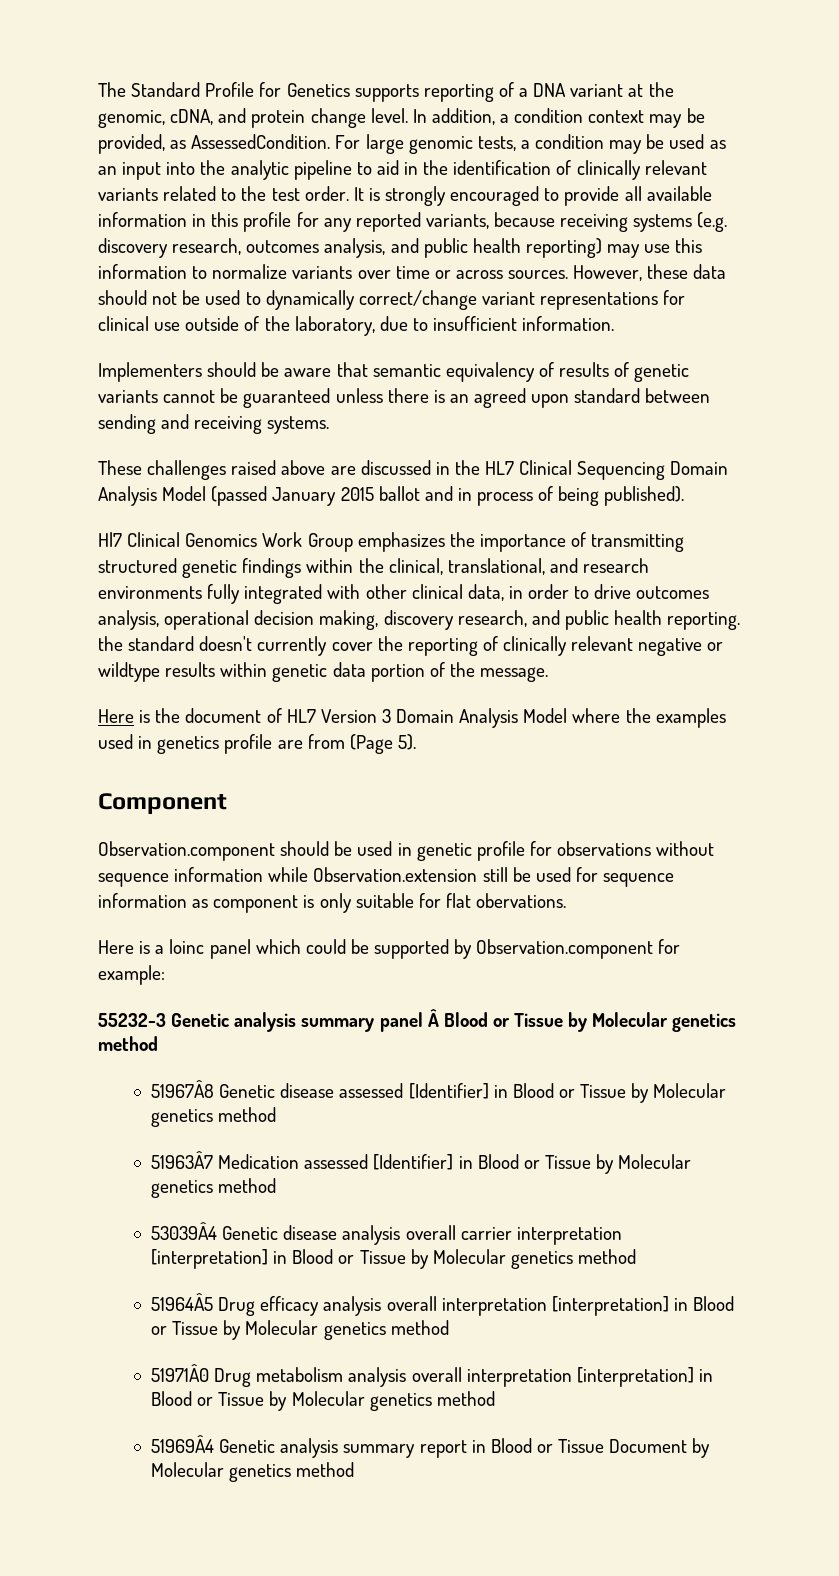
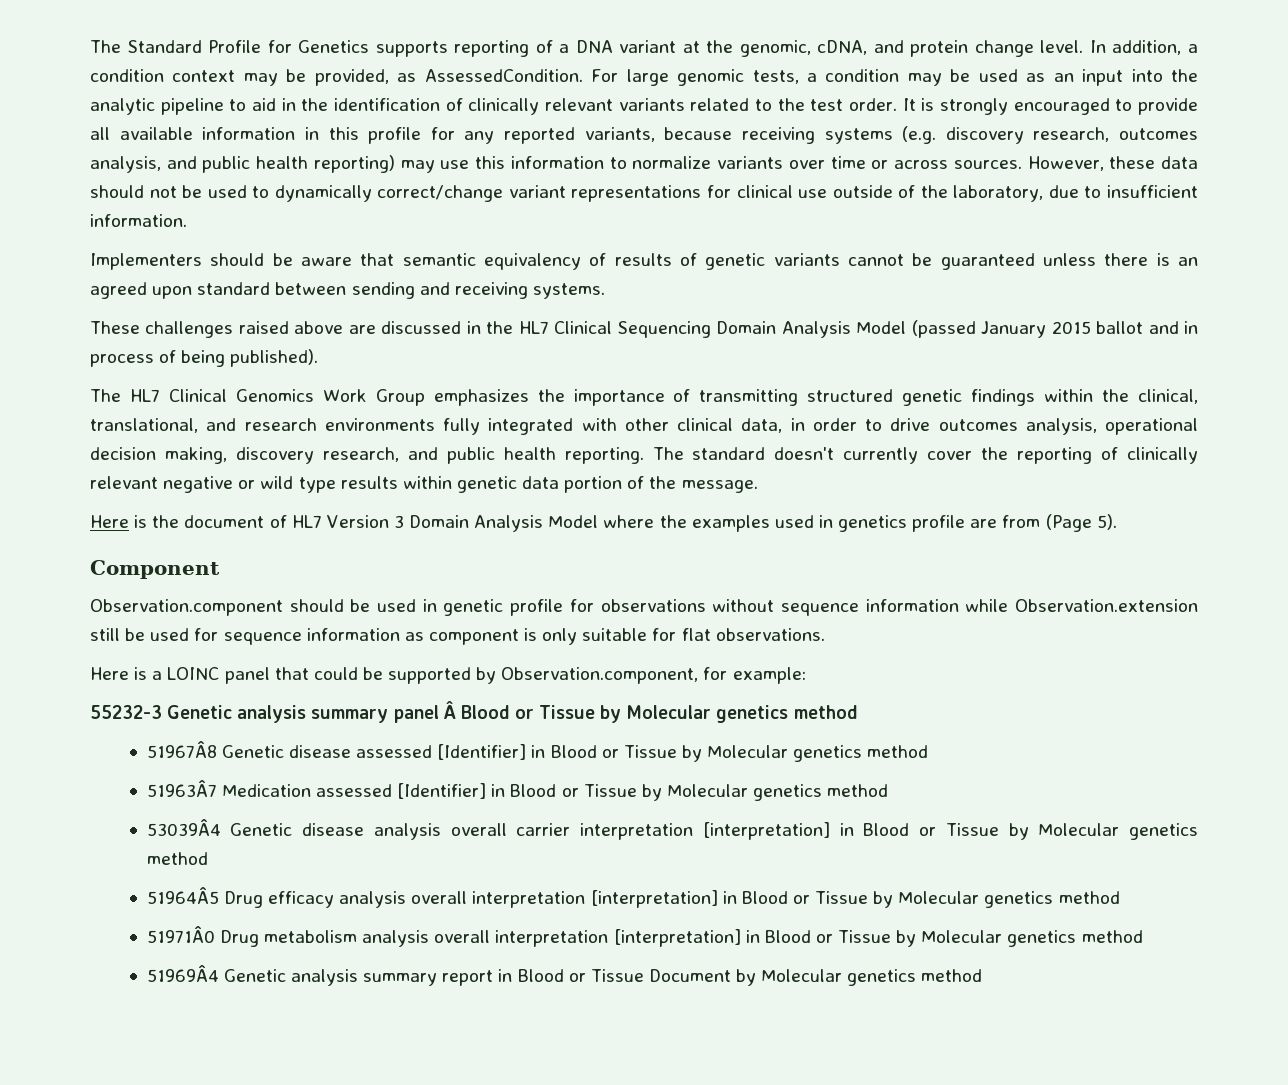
[98,532,122,547] Hl7 -> [90,389,160,402] The HL7
[98,636,123,651] the -> [652,447,684,460] The
[98,662,160,682] wildtype -> [260,476,336,493] wild type
[476,893,567,908] obervations. -> [715,628,825,641] observations.
[169,939,301,959] loinc panel which -> [167,667,309,684] LOINC panel that
[476,939,654,959] Observation.component -> [501,667,699,684] Observation.component,

